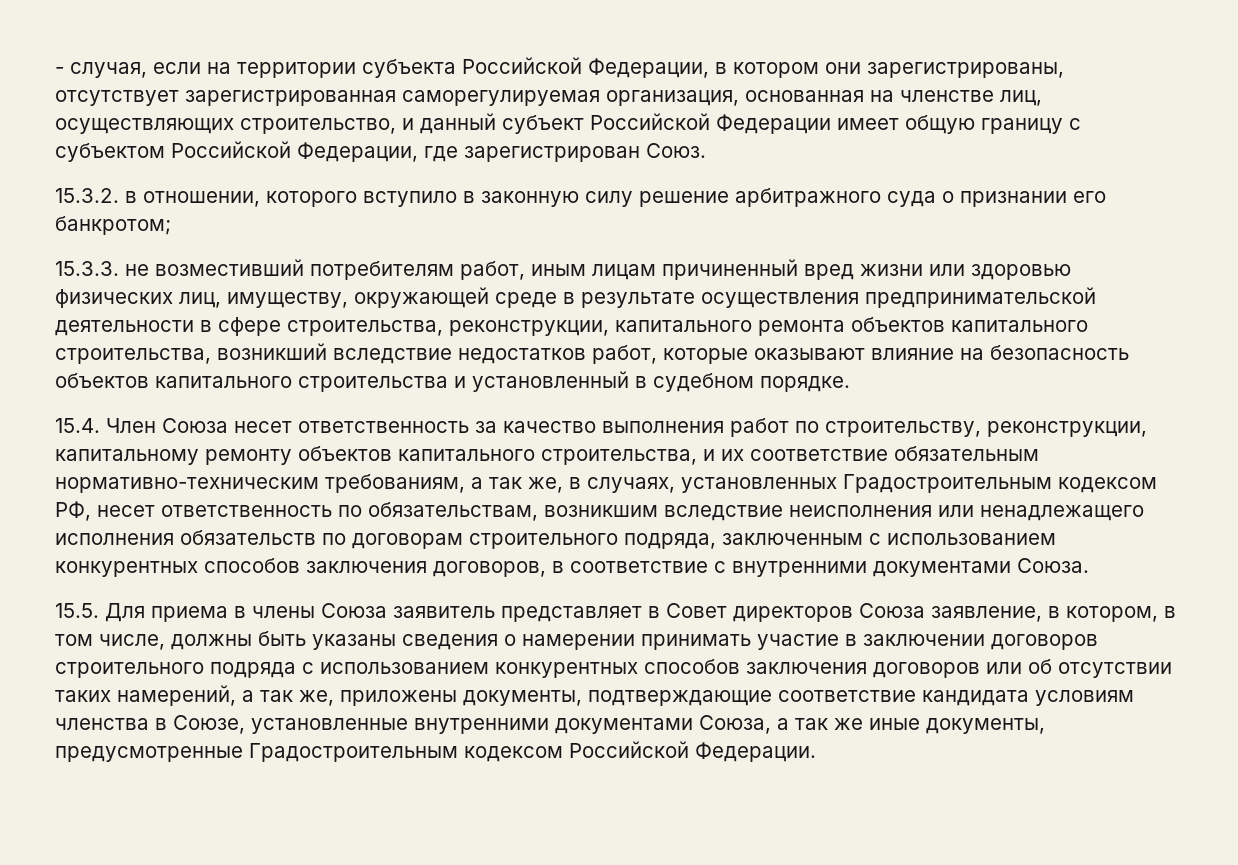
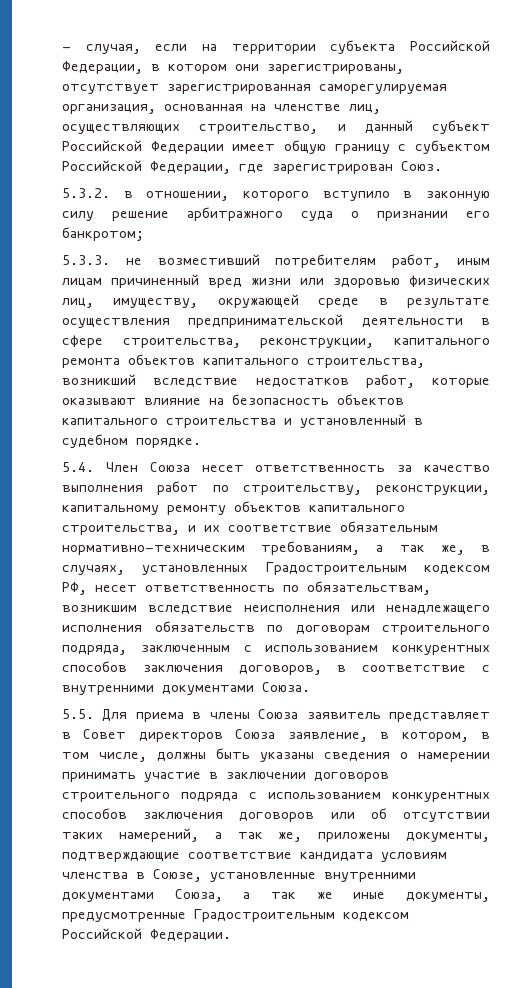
[55,188,119,203] 15.3.2. -> [62,188,110,198] 5.3.2.
[55,261,119,276] 15.3.3. -> [62,255,110,265] 5.3.3.
[55,418,100,433] 15.4. -> [62,462,94,472] 5.4.
[55,603,99,618] 15.5. -> [62,709,94,719] 5.5.

